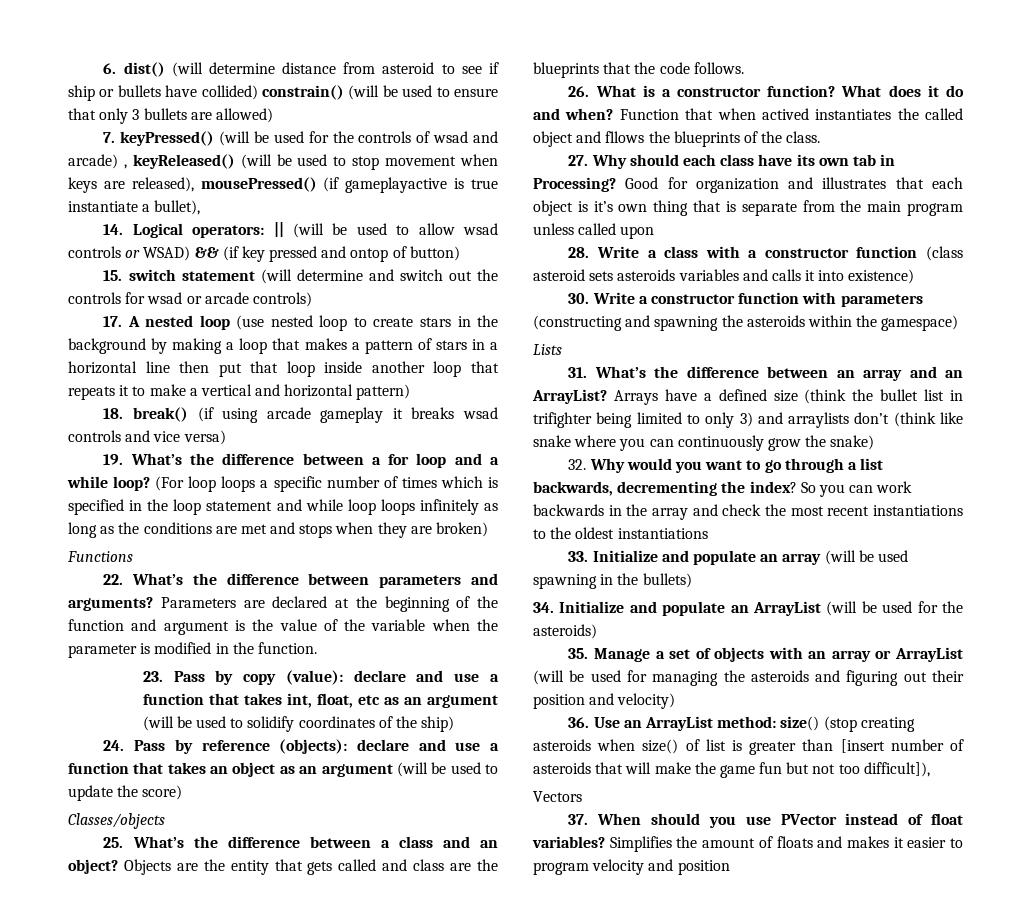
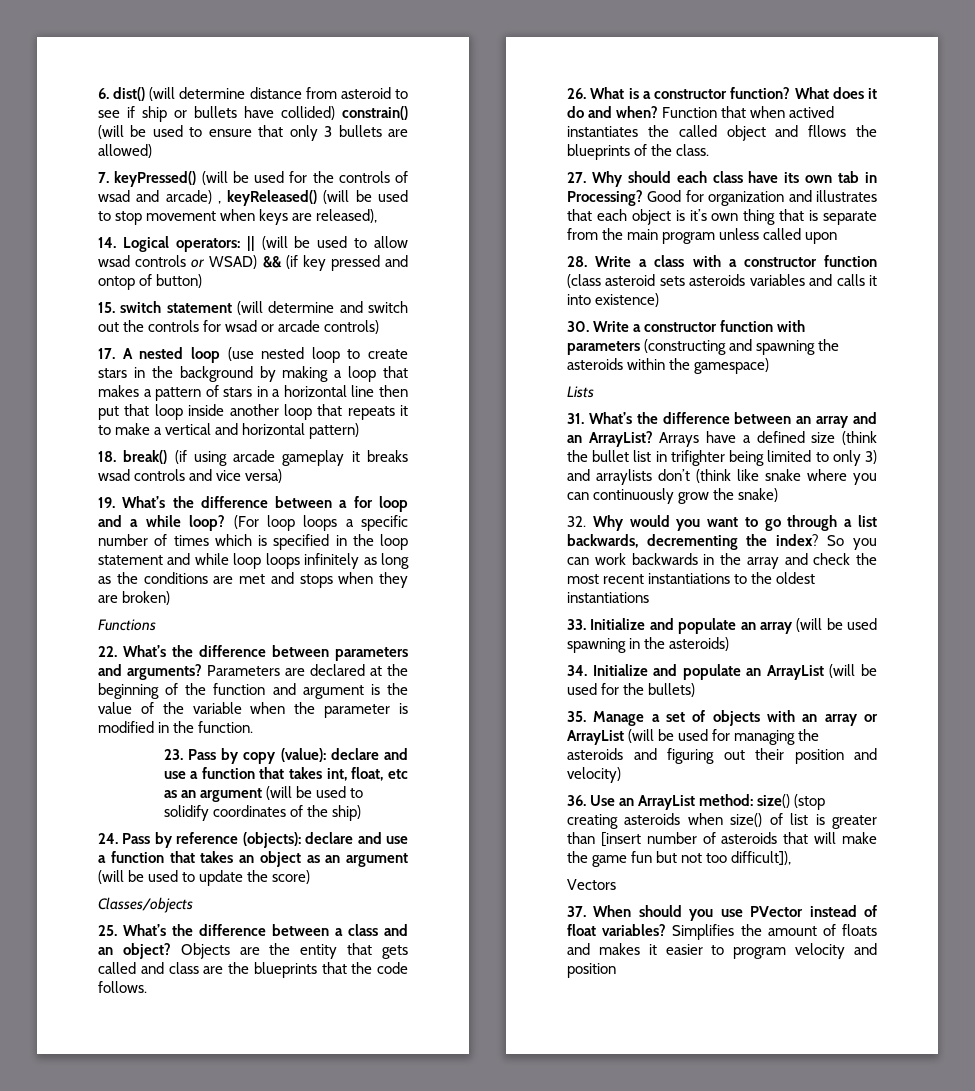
[200,177,498,193] [68,200,201,215] mousePressed() (if gameplayactive is true instantiate a bullet), -> (378, 216) none
[642,573,692,588] bullets) -> [669,637,730,651] asteroids)
[533,624,597,639] asteroids) -> [648,683,696,697] bullets)

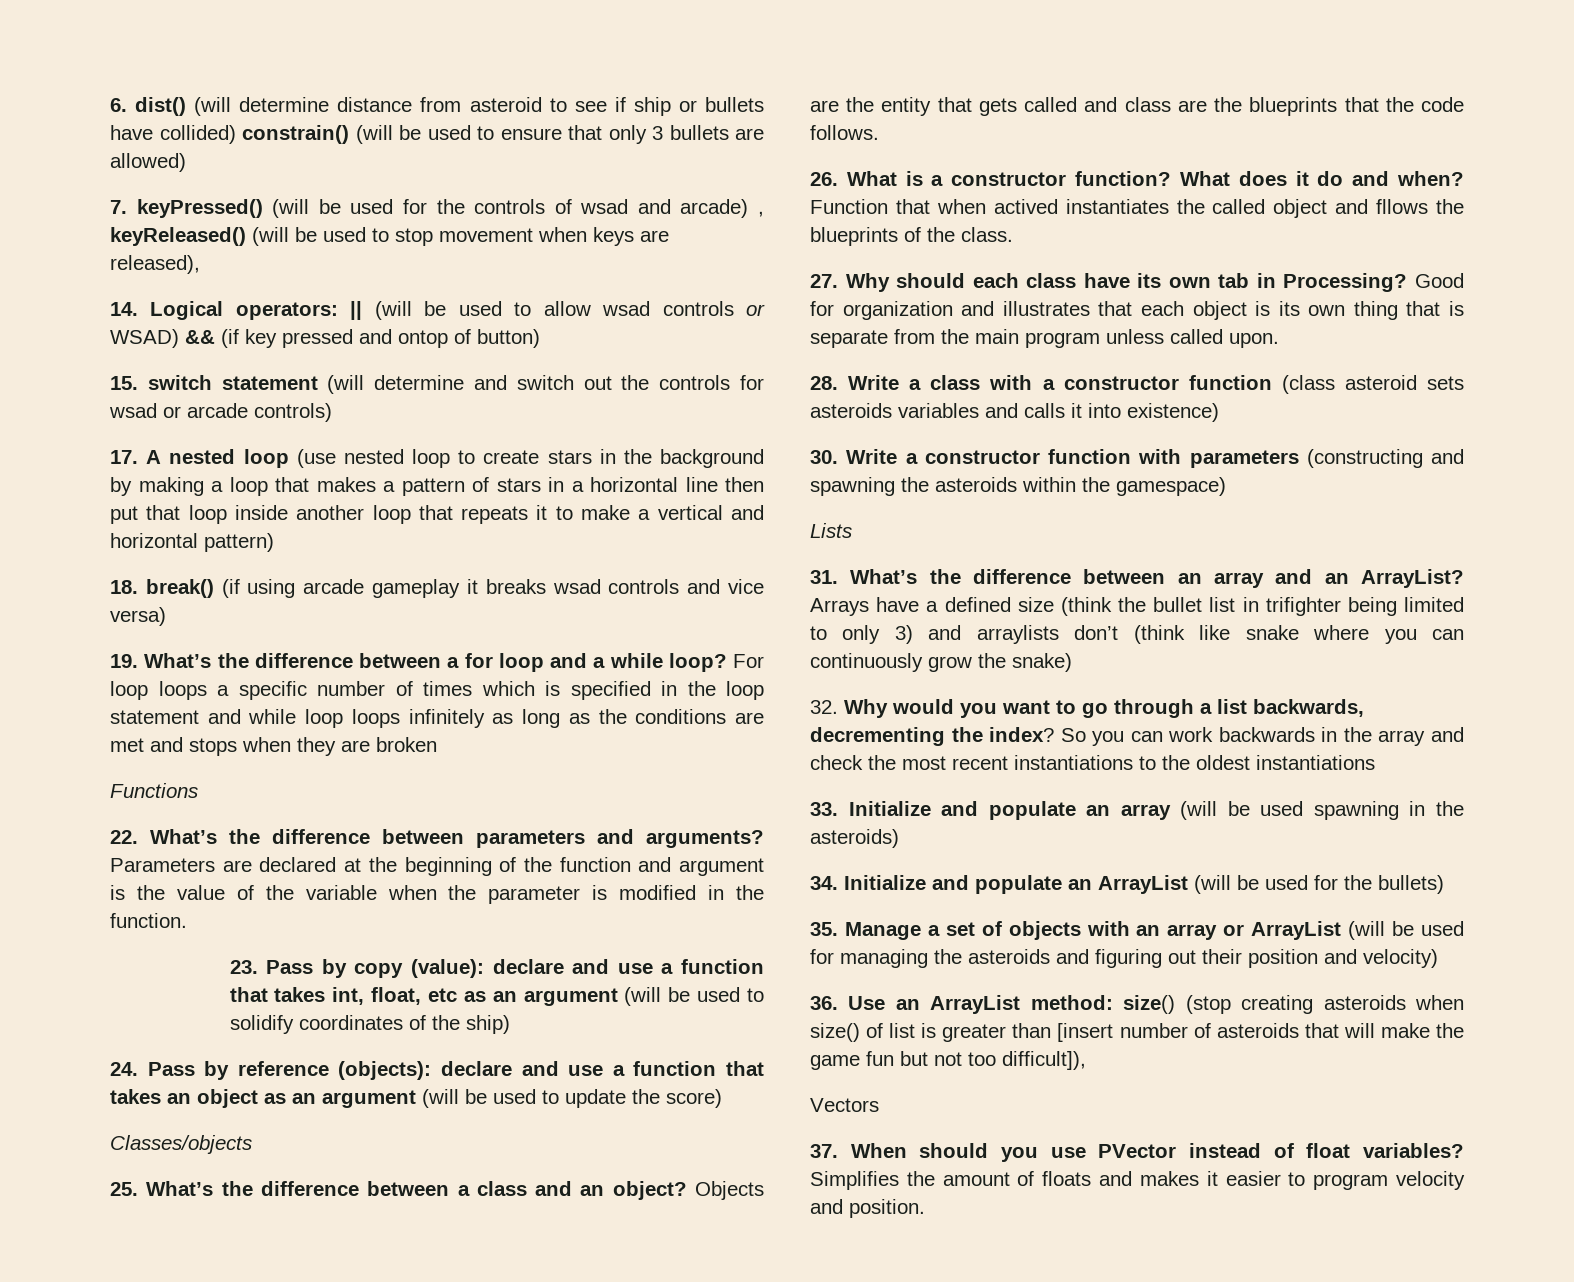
[233,515,259,529] (For -> [733,654,764,668] For
[122,591,171,605] broken) -> [376,737,437,752] broken
[689,209,707,221] it’s -> [1278,301,1300,316] its
[805,232,838,244] upon -> [1229,333,1279,348] upon.
[567,963,616,978] position -> [849,1199,925,1218] position.

